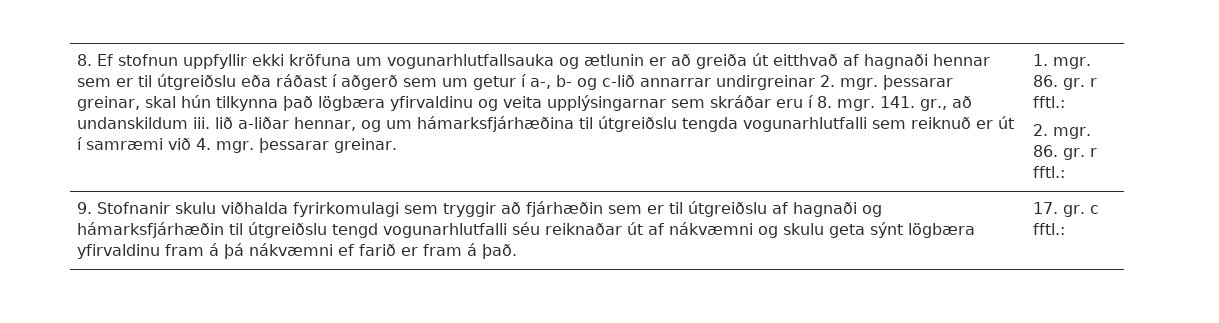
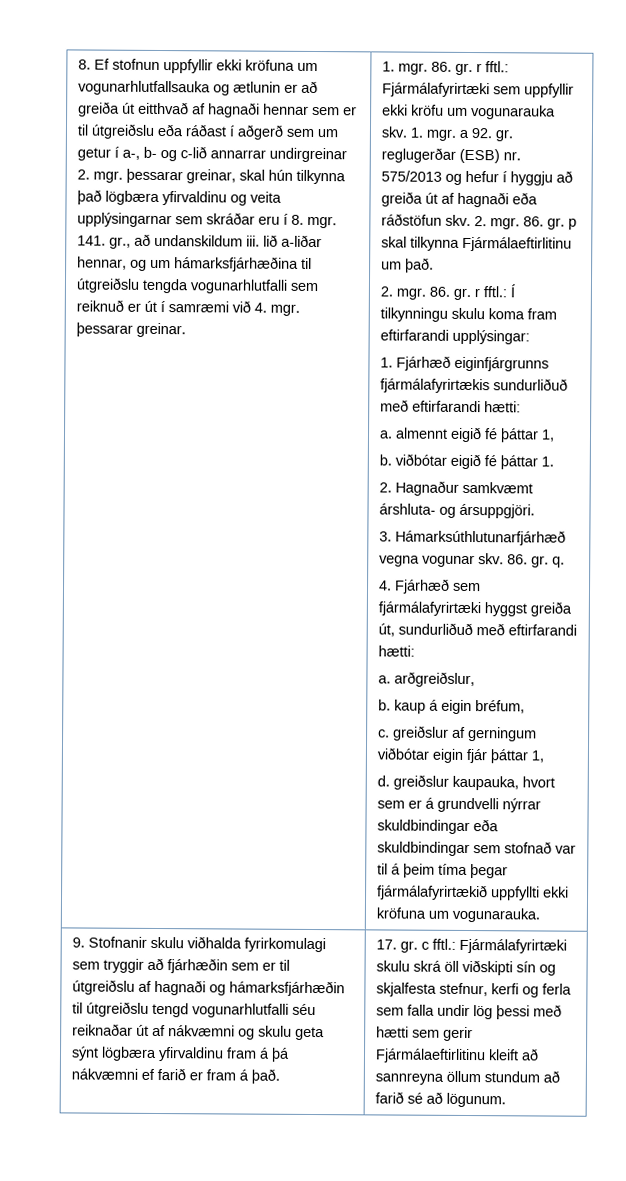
(1066, 102) none -> [382,82,575,98] [382,104,557,120] [381,126,514,142] [381,147,522,164] [381,170,574,186] [381,191,539,208] [381,213,578,230] [381,236,573,252] [381,257,435,273] Fjármálafyrirtæki sem uppfyllir ekki kröfu um vogunarauka skv. 1. mgr. a 92. gr. reglugerðar (ESB) nr. 575/2013 og hefur í hyggju að greiða út af hagnaði eða ráðstöfun skv. 2. mgr. 86. gr. p skal tilkynna Fjármálaeftirlitinu um það.
(1066, 172) none -> [510,284,517,298] [380,307,558,322] [380,329,531,345] [380,355,550,372] [380,378,569,394] [380,399,522,413] [379,426,556,443] [379,453,555,470] [379,480,534,496] [379,503,536,519] [379,529,567,546] [379,553,566,568] [379,578,482,594] [378,601,573,617] [378,622,578,637] [378,645,416,657] [378,671,476,688] [378,699,526,715] [378,725,538,742] [377,747,545,764] [377,774,556,791] [377,797,542,813] [377,819,500,835] [377,841,577,857] [377,863,509,879] [377,884,570,901] [376,907,541,923] Í tilkynningu skulu koma fram eftirfarandi upplýsingar: // 1. Fjárhæð eiginfjárgrunns fjármálafyrirtækis sundurliðuð með eftirfarandi hætti: // a. almennt eigið fé þáttar 1, // b. viðbótar eigið fé þáttar 1. // 2. Hagnaður samkvæmt árshluta- og ársuppgjöri. // 3. Hámarksúthlutunarfjárhæð vegna vogunar skv. 86. gr. q. // 4. Fjárhæð sem fjármálafyrirtæki hyggst greiða út, sundurliðuð með eftirfarandi hætti: // a. arðgreiðslur, // b. kaup á eigin bréfum, // c. greiðslur af gerningum viðbótar eigin fjár þáttar 1, // d. greiðslur kaupauka, hvort sem er á grundvelli nýrrar skuldbindingar eða skuldbindingar sem stofnað var til á þeim tíma þegar fjármálafyrirtækið uppfyllti ekki kröfuna um vogunarauka.
(1066, 229) none -> [459,938,568,954] [376,959,557,976] [376,982,573,998] [376,1004,563,1020] [376,1026,474,1042] [375,1048,540,1064] [375,1070,561,1085] [375,1091,507,1108] Fjármálafyrirtæki skulu skrá öll viðskipti sín og skjalfesta stefnur, kerfi og ferla sem falla undir lög þessi með hætti sem gerir Fjármálaeftirlitinu kleift að sannreyna öllum stundum að farið sé að lögunum.

